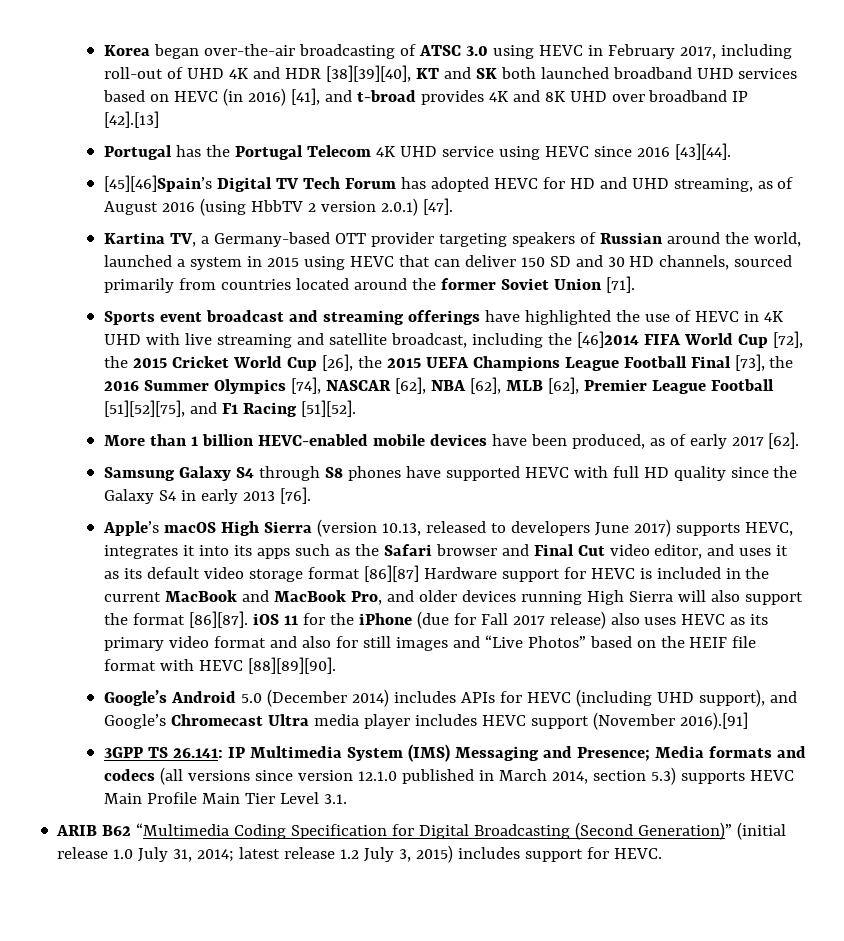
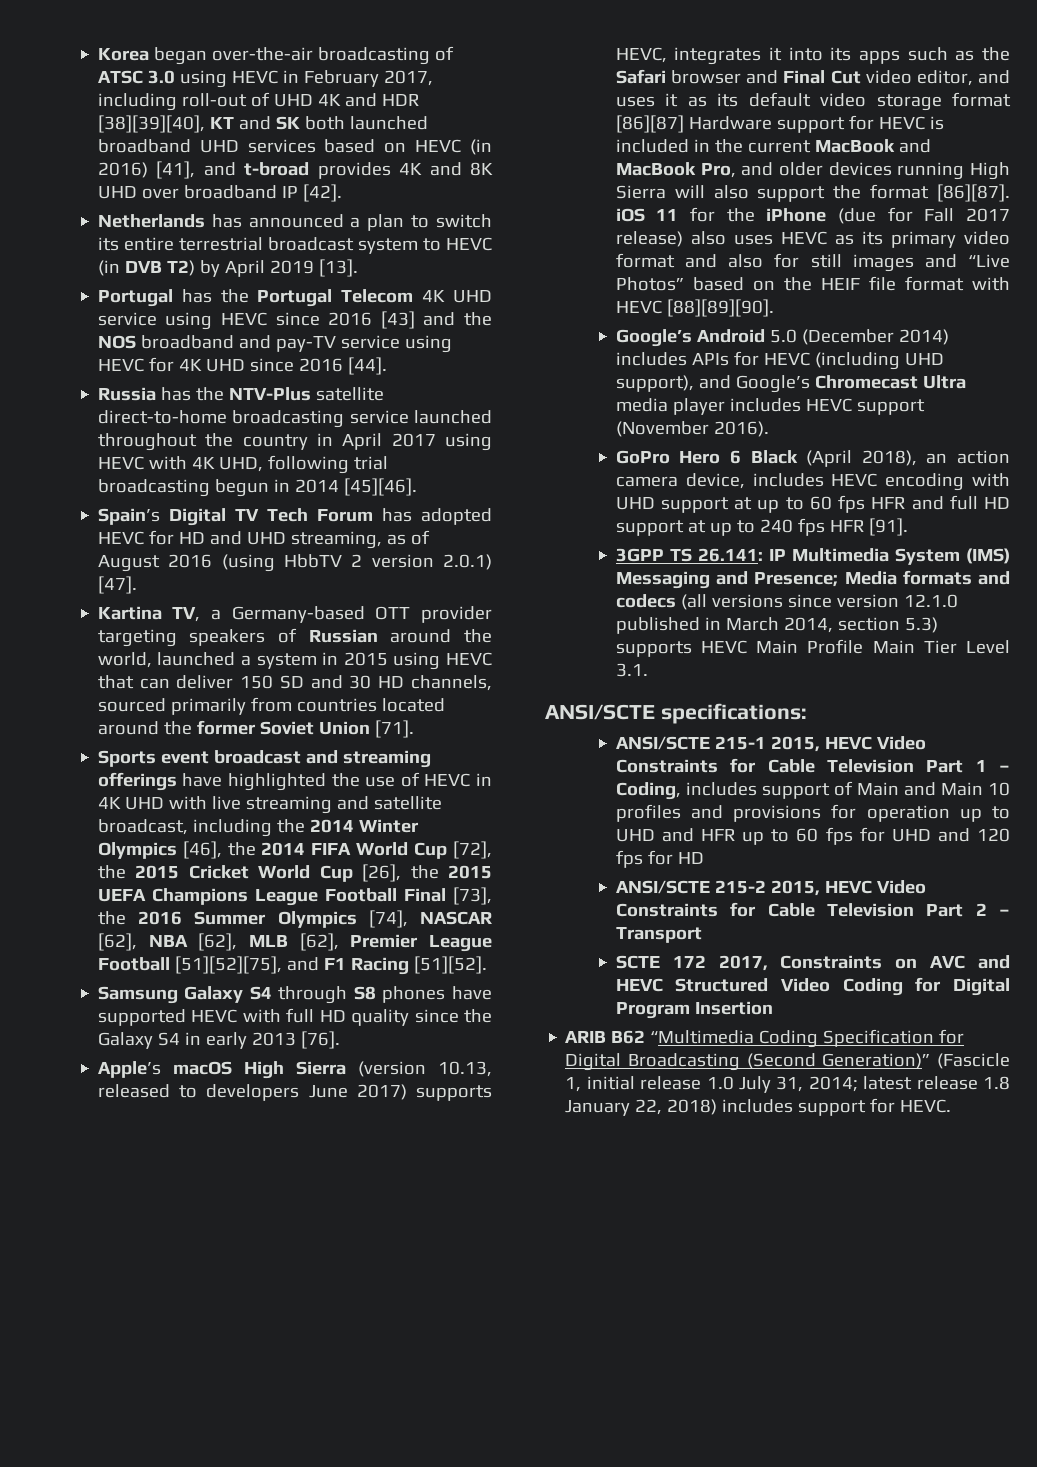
[103,111,159,128] [42].[13] -> [302,184,342,202] [97,214,492,231] [97,237,493,254] [97,259,358,277] [42]. // Netherlands has announced a plan to switch its entire terrestrial broadcast system to HEVC (in DVB T2) by April 2019 [13].
[674,143,731,160] [103,175,212,192] [43][44]. // [45][46]Spain’s -> [380,311,492,329] [97,335,452,353] [97,357,387,375] [97,387,384,401] [97,410,493,428] [97,433,492,451] [97,455,388,474] [97,478,417,497] [97,508,160,525] [43] and the NOS broadband and pay-TV service using HEVC for 4K UHD since 2016 [44]. // Russia has the NTV-Plus satellite direct-to-home broadcasting service launched throughout the country in April 2017 using HEVC with 4K UHD, following trial broadcasting begun in 2014 [45][46]. // Spain’s
[576,331,639,348] [46]2014 -> [309,819,419,833] [97,841,306,859] 2014 Winter Olympics [46], the 2014
[103,432,800,449] // More than 1 billion HEVC-enabled mobile devices have been produced, as of early 2017 [62]. -> (487, 965) none
[679,712,748,730] 2016).[91] -> [713,421,769,437] [615,450,1010,467] [615,473,1010,491] [615,495,1011,513] [615,518,908,536] 2016). // GoPro Hero 6 Black (April 2018), an action camera device, includes HEVC encoding with UHD support at up to 60 fps HFR and full HD support at up to 240 fps HFR [91].
(347, 799) none -> [545,703,807,724] [615,736,926,752] [615,758,1010,773] [615,781,1010,800] [615,804,1010,822] [615,827,1010,845] [615,850,704,868] [615,880,926,896] [615,902,1010,917] [615,927,702,943] [615,955,1010,971] [615,977,1010,996] [615,1001,773,1019] // ANSI/SCTE specifications: // ANSI/SCTE 215-1 2015, HEVC Video Constraints for Cable Television Part 1 – Coding, includes support of Main and Main 10 profiles and provisions for operation up to UHD and HFR up to 60 fps for UHD and 120 fps for HD // ANSI/SCTE 215-2 2015, HEVC Video Constraints for Cable Television Part 2 – Transport // SCTE 172 2017, Constraints on AVC and HEVC Structured Video Coding for Digital Program Insertion
[737,822,787,840] (initial -> [936,1053,1010,1069] [565,1076,635,1092] (Fascicle 1, initial
[340,845,454,863] 1.2 July 3, 2015) -> [983,1076,1010,1090] [565,1099,718,1116] 1.8 January 22, 2018)

